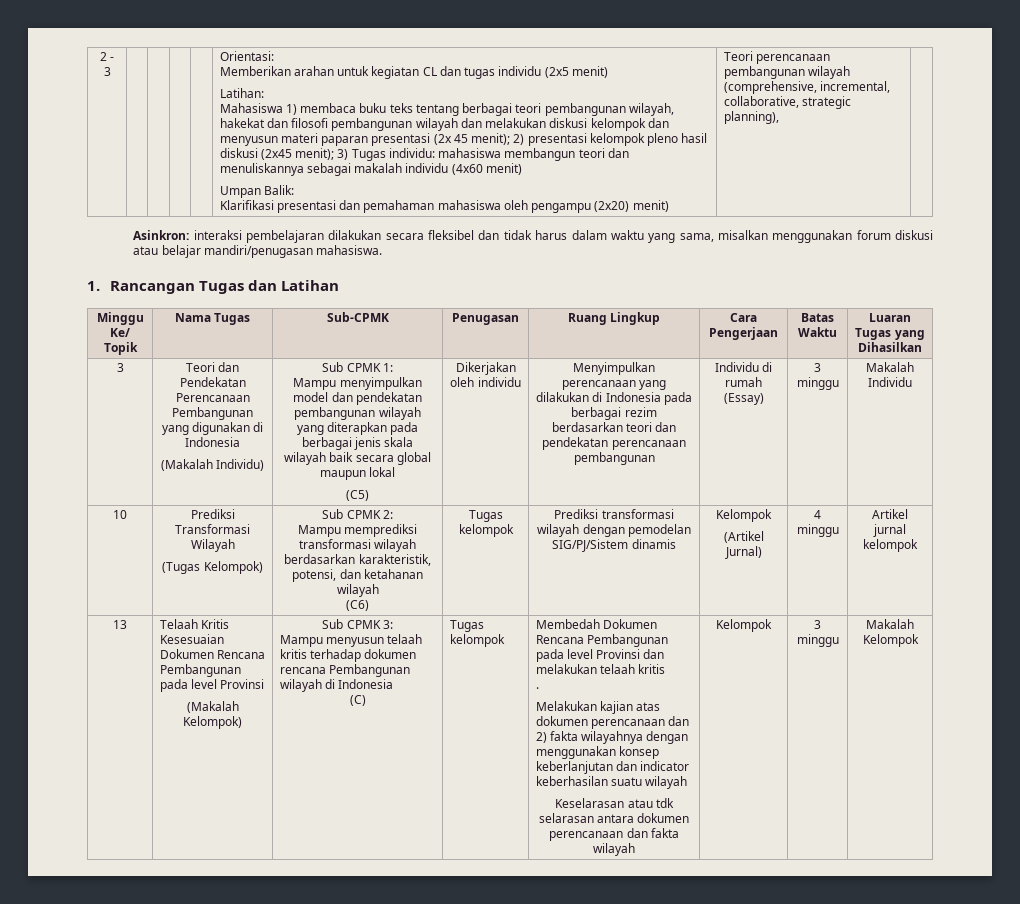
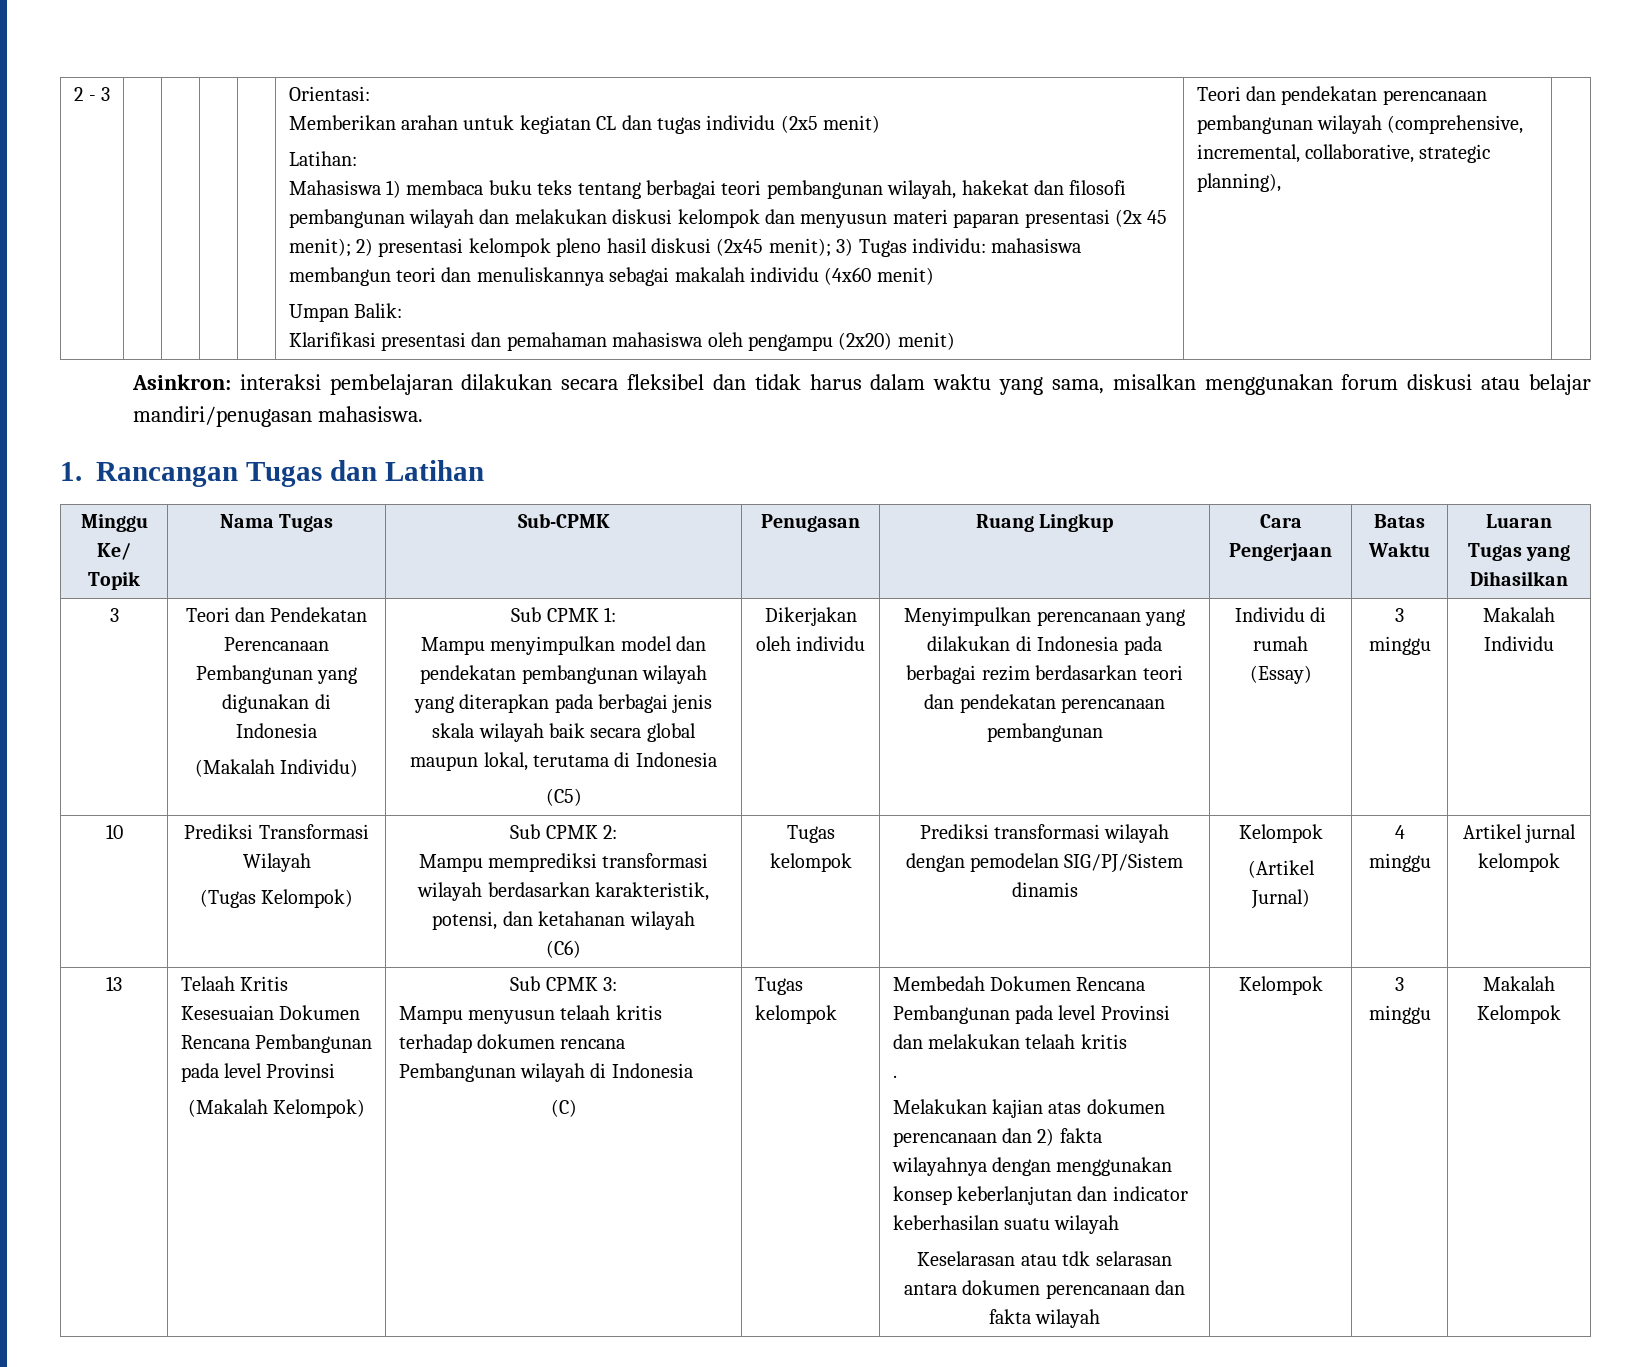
(753, 56) none -> [1245,86,1378,105] dan pendekatan
[369,467,396,477] lokal -> [483,752,717,771] lokal, terutama di Indonesia

